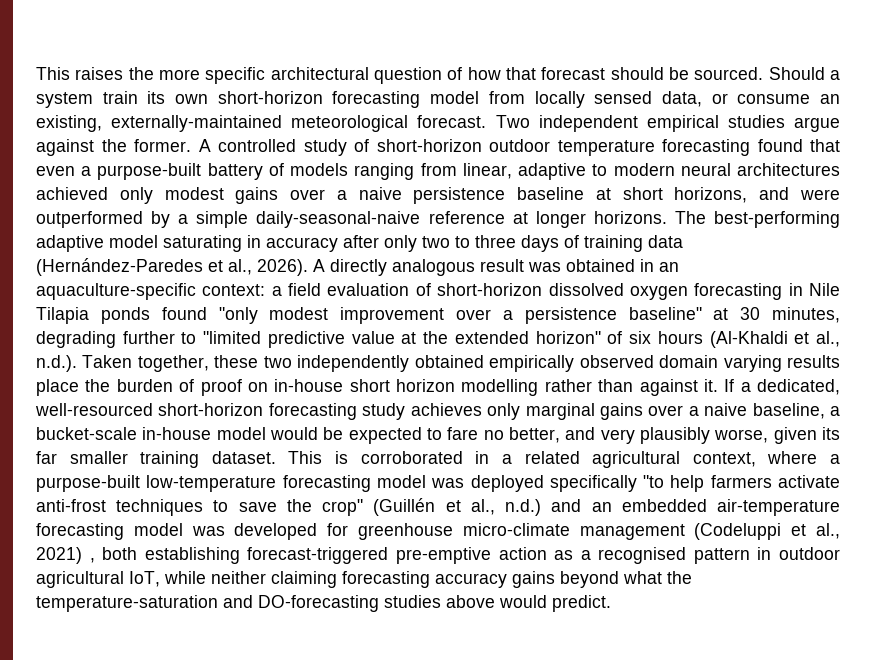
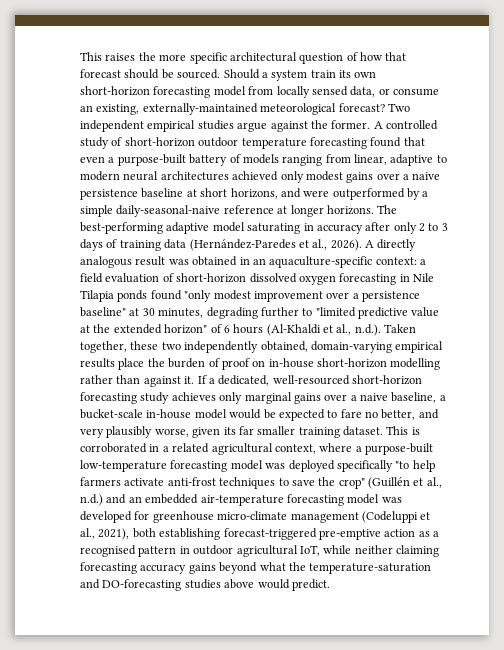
[417,115,487,128] forecast. -> [338,103,385,112] forecast?
[422,235,516,248] two to three -> [419,223,448,232] 2 to 3
[629,331,652,344] six -> [223,325,230,333] 6
[414,355,782,372] obtained empirically observed domain varying -> [260,341,444,353] obtained, domain-varying empirical
[349,379,455,392] short horizon -> [317,358,387,368] short-horizon
[36,547,95,564] 2021) , -> [98,528,130,540] 2021),

